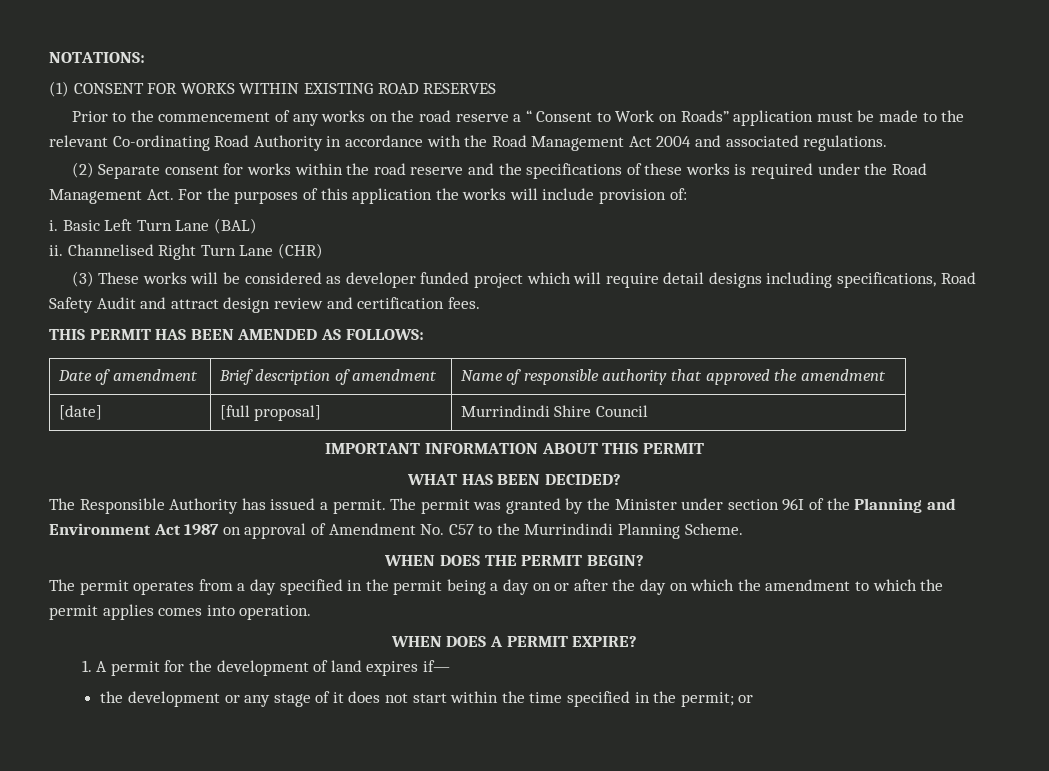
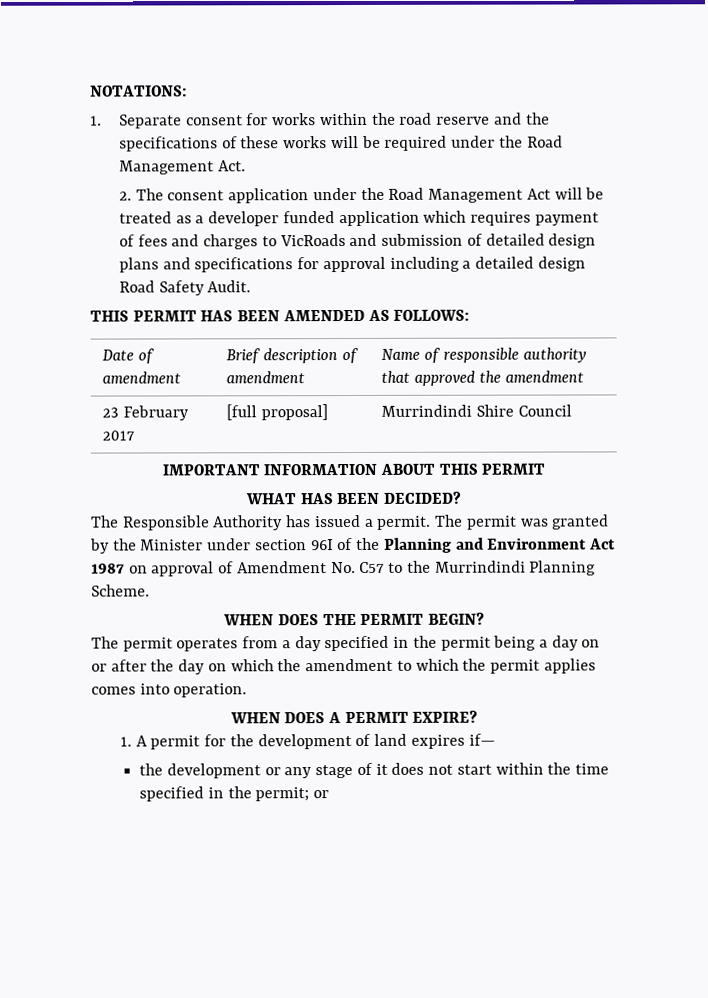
[49,81,497,97] [71,110,965,126] [49,135,888,151] [71,162,94,178] (1) CONSENT FOR WORKS WITHIN EXISTING ROAD RESERVES // Prior to the commencement of any works on the road reserve a “ Consent to Work on Roads” application must be made to the relevant Co-ordinating Road Authority in accordance with the Road Management Act 2004 and associated regulations. // (2) -> [90,115,102,126] 1.
[734,164,747,175] is -> [330,135,381,149] will be
[178,188,687,204] [49,218,257,234] [49,243,323,260] [71,271,976,288] [49,297,480,313] For the purposes of this application the works will include provision of: // i. Basic Left Turn Lane (BAL) // ii. Channelised Right Turn Lane (CHR) // (3) These works will be considered as developer funded project which will require detail designs including specifications, Road Safety Audit and attract design review and certification fees. -> [119,187,605,204] [119,210,599,227] [119,233,597,250] [119,256,586,273] [119,280,252,296] // 2. The consent application under the Road Management Act will be treated as a developer funded application which requires payment of fees and charges to VicRoads and submission of detailed design plans and specifications for approval including a detailed design Road Safety Audit.
[58,405,102,420] [date] -> [102,405,190,421] [102,430,136,441] 23 February 2017

